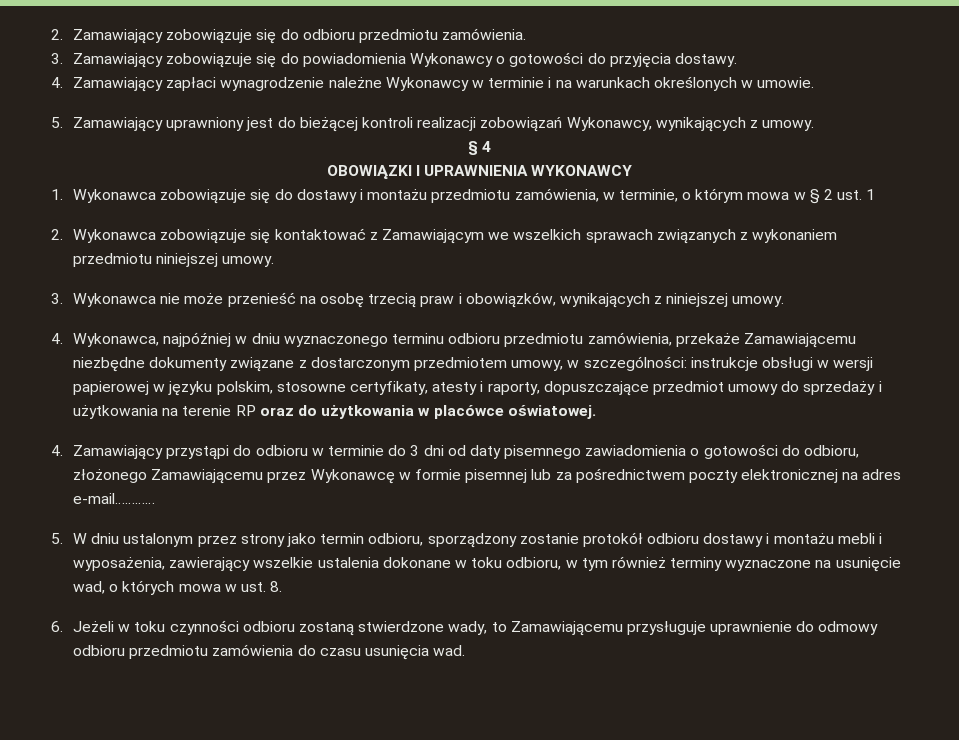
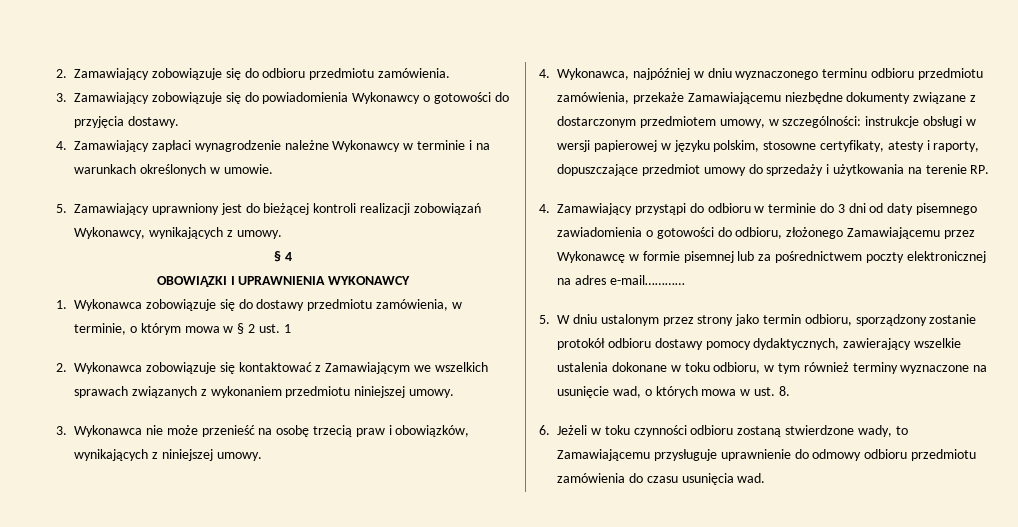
[359,189,428,200] i montażu -> (305, 305) none
[235,405,596,419] RP oraz do użytkowania w placówce oświatowej. -> [970,165,990,174] RP.
[766,533,883,544] [73,557,166,571] i montażu mebli i wyposażenia, -> [705,338,840,350] pomocy dydaktycznych,

